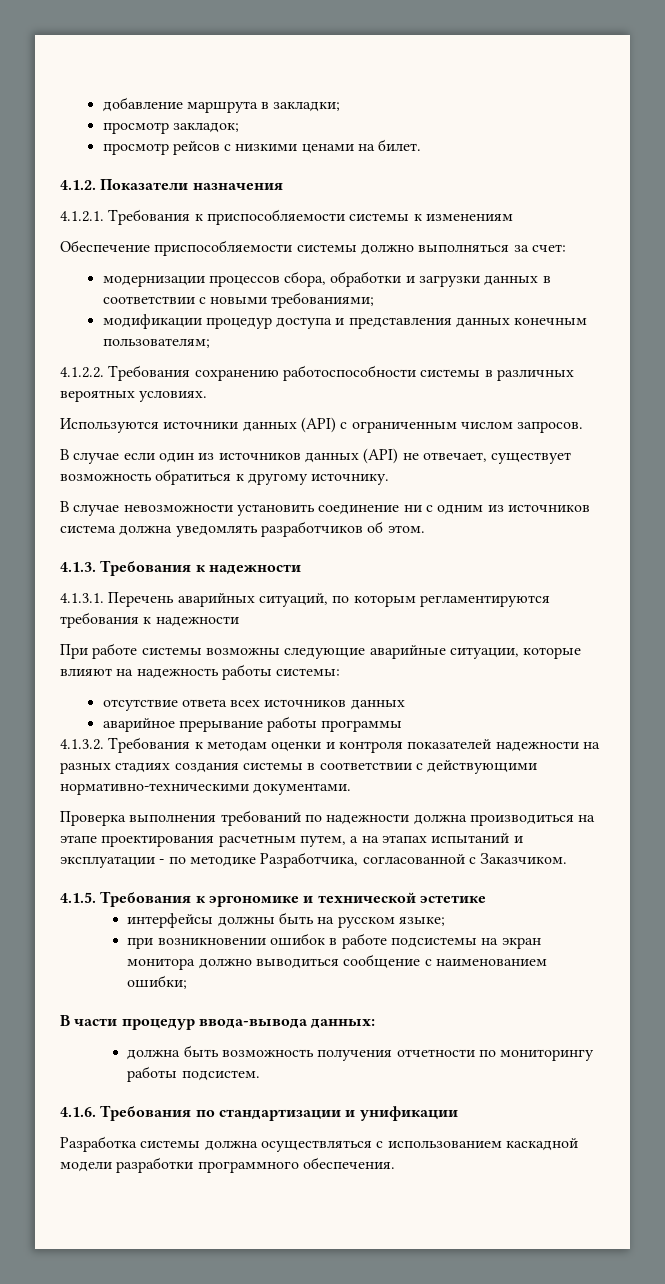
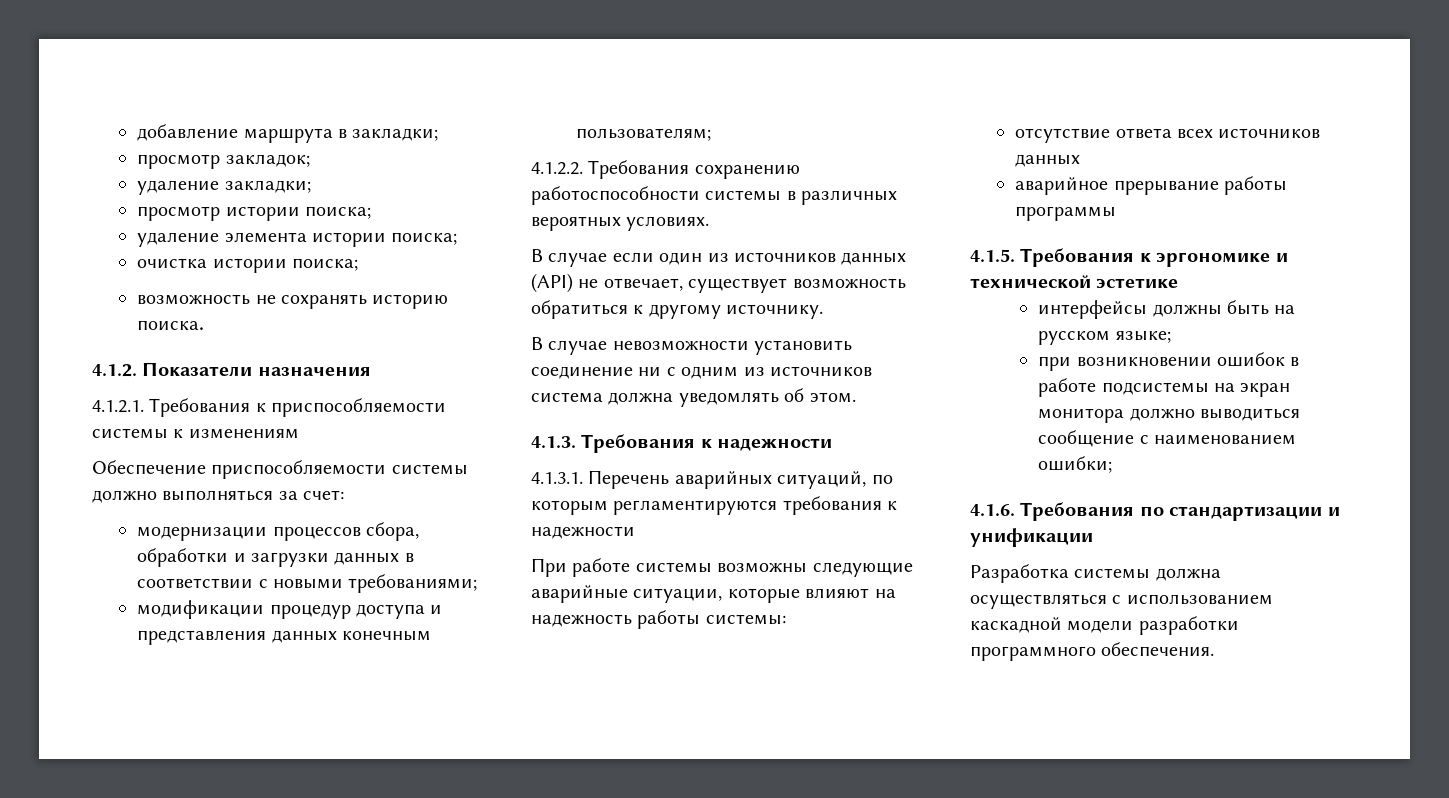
[102,139,422,155] // просмотр рейсов с низкими ценами на билет. -> [137,180,311,195] [137,206,371,221] [137,232,458,247] [137,258,358,273] [137,294,449,309] [137,320,205,330] // удаление закладки; // просмотр истории поиска; // удаление элемента истории поиска; // очистка истории поиска; // возможность не сохранять историю поиска.
[60,417,584,433] // Используются источники данных (API) с ограниченным числом запросов. -> (710, 223) none
[260,521,363,537] разработчиков -> (779, 399) none
[60,737,600,753] [60,760,538,774] [60,783,352,795] [60,810,596,826] [60,833,523,847] [60,852,568,868] // 4.1.3.2. Требования к методам оценки и контроля показателей надежности на разных стадиях создания системы в соответствии с действующими нормативно-техническими документами. // Проверка выполнения требований по надежности должна производиться на этапе проектирования расчетным путем, а на этапах испытаний и эксплуатации - по методике Разработчика, согласованной с Заказчиком. -> (1117, 213) none
[60,1015,376,1030] [127,1045,595,1061] [127,1066,260,1082] // В части процедур ввода-вывода данных: // должна быть возможность получения отчетности по мониторингу работы подсистем. -> (1113, 464) none

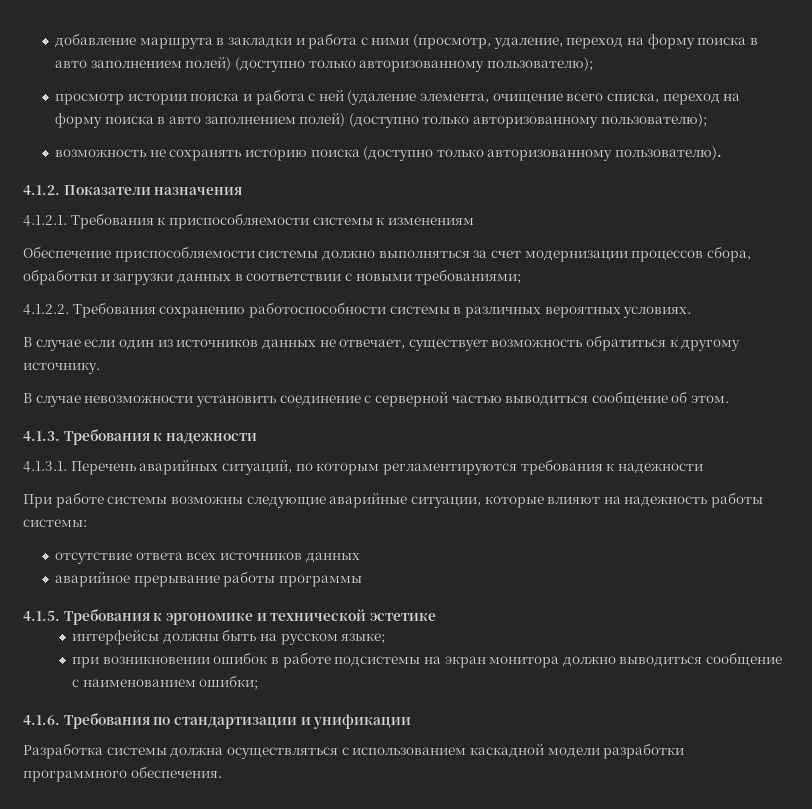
[352,128,439,141] [137,154,310,169] [137,180,311,195] [137,206,371,221] [137,232,458,247] [137,258,358,273] закладки; // просмотр закладок; // удаление закладки; // просмотр истории поиска; // удаление элемента истории поиска; // очистка истории поиска; -> [227,33,758,49] [54,57,593,72] [54,89,741,105] [54,113,707,128] закладки и работа с ними (просмотр, удаление, переход на форму поиска в авто заполнением полей) (доступно только авторизованному пользователю); // просмотр истории поиска и работа с ней (удаление элемента, очищение всего списка, переход на форму поиска в авто заполнением полей) (доступно только авторизованному пользователю);
[137,320,205,330] поиска. -> [310,146,723,161] поиска (доступно только авторизованному пользователю).
[303,490,345,500] счет: // -> [490,250,521,258] счет
[137,600,443,619] [137,630,431,645] [576,128,712,141] // модификации процедур доступа и представления данных конечным пользователям; -> (522, 277) none
[531,273,573,293] (API) -> (316, 344) none
[638,366,872,379] [531,392,779,407] ни с одним из источников система должна уведомлять -> [364,391,668,407] с серверной частью выводиться сообщение

